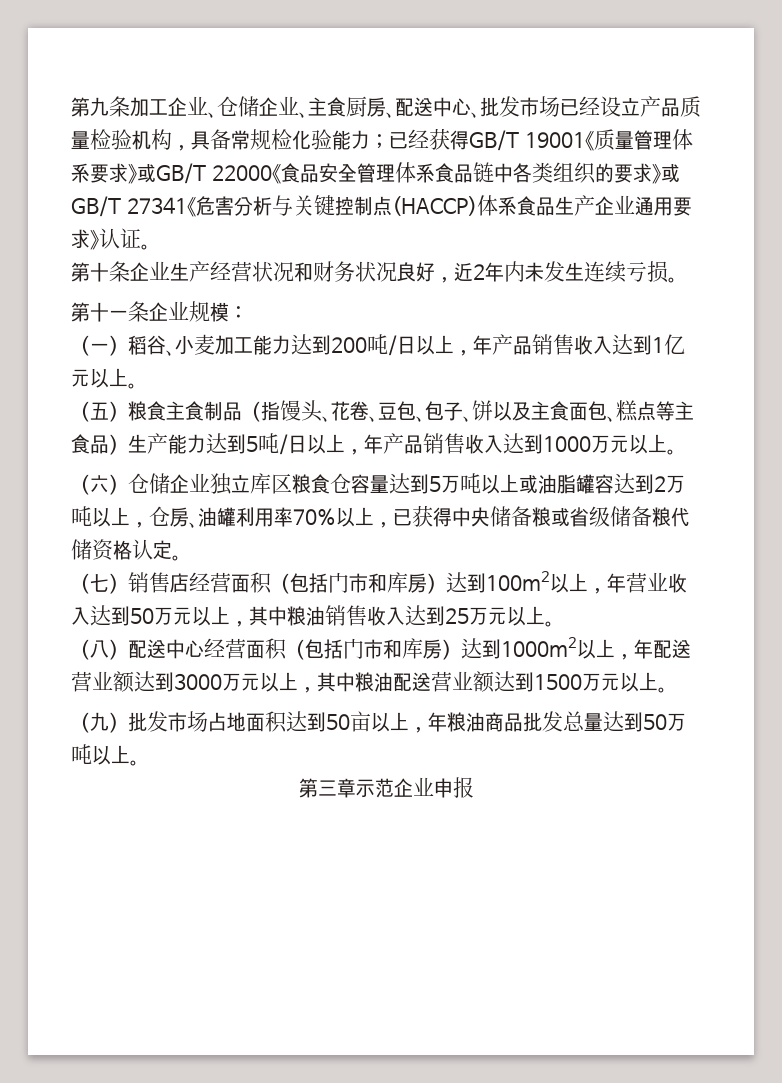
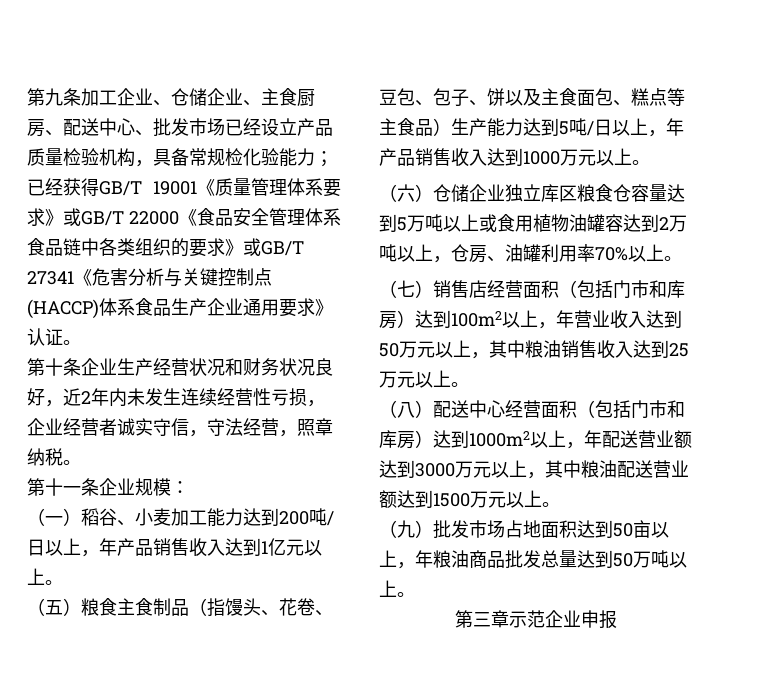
[626,261,668,283] 亏损 -> [217,388,325,407] [27,418,333,437] [27,448,63,466] 经营性亏损，企业经营者诚实守信，守法经营，照章纳税
[538,474,576,494] 油脂 -> [497,213,587,232] 食用植物油
[374,505,690,528] [71,539,172,561] ，已获得中央储备粮或省级储备粮代储资格认定 -> (664, 252) none

